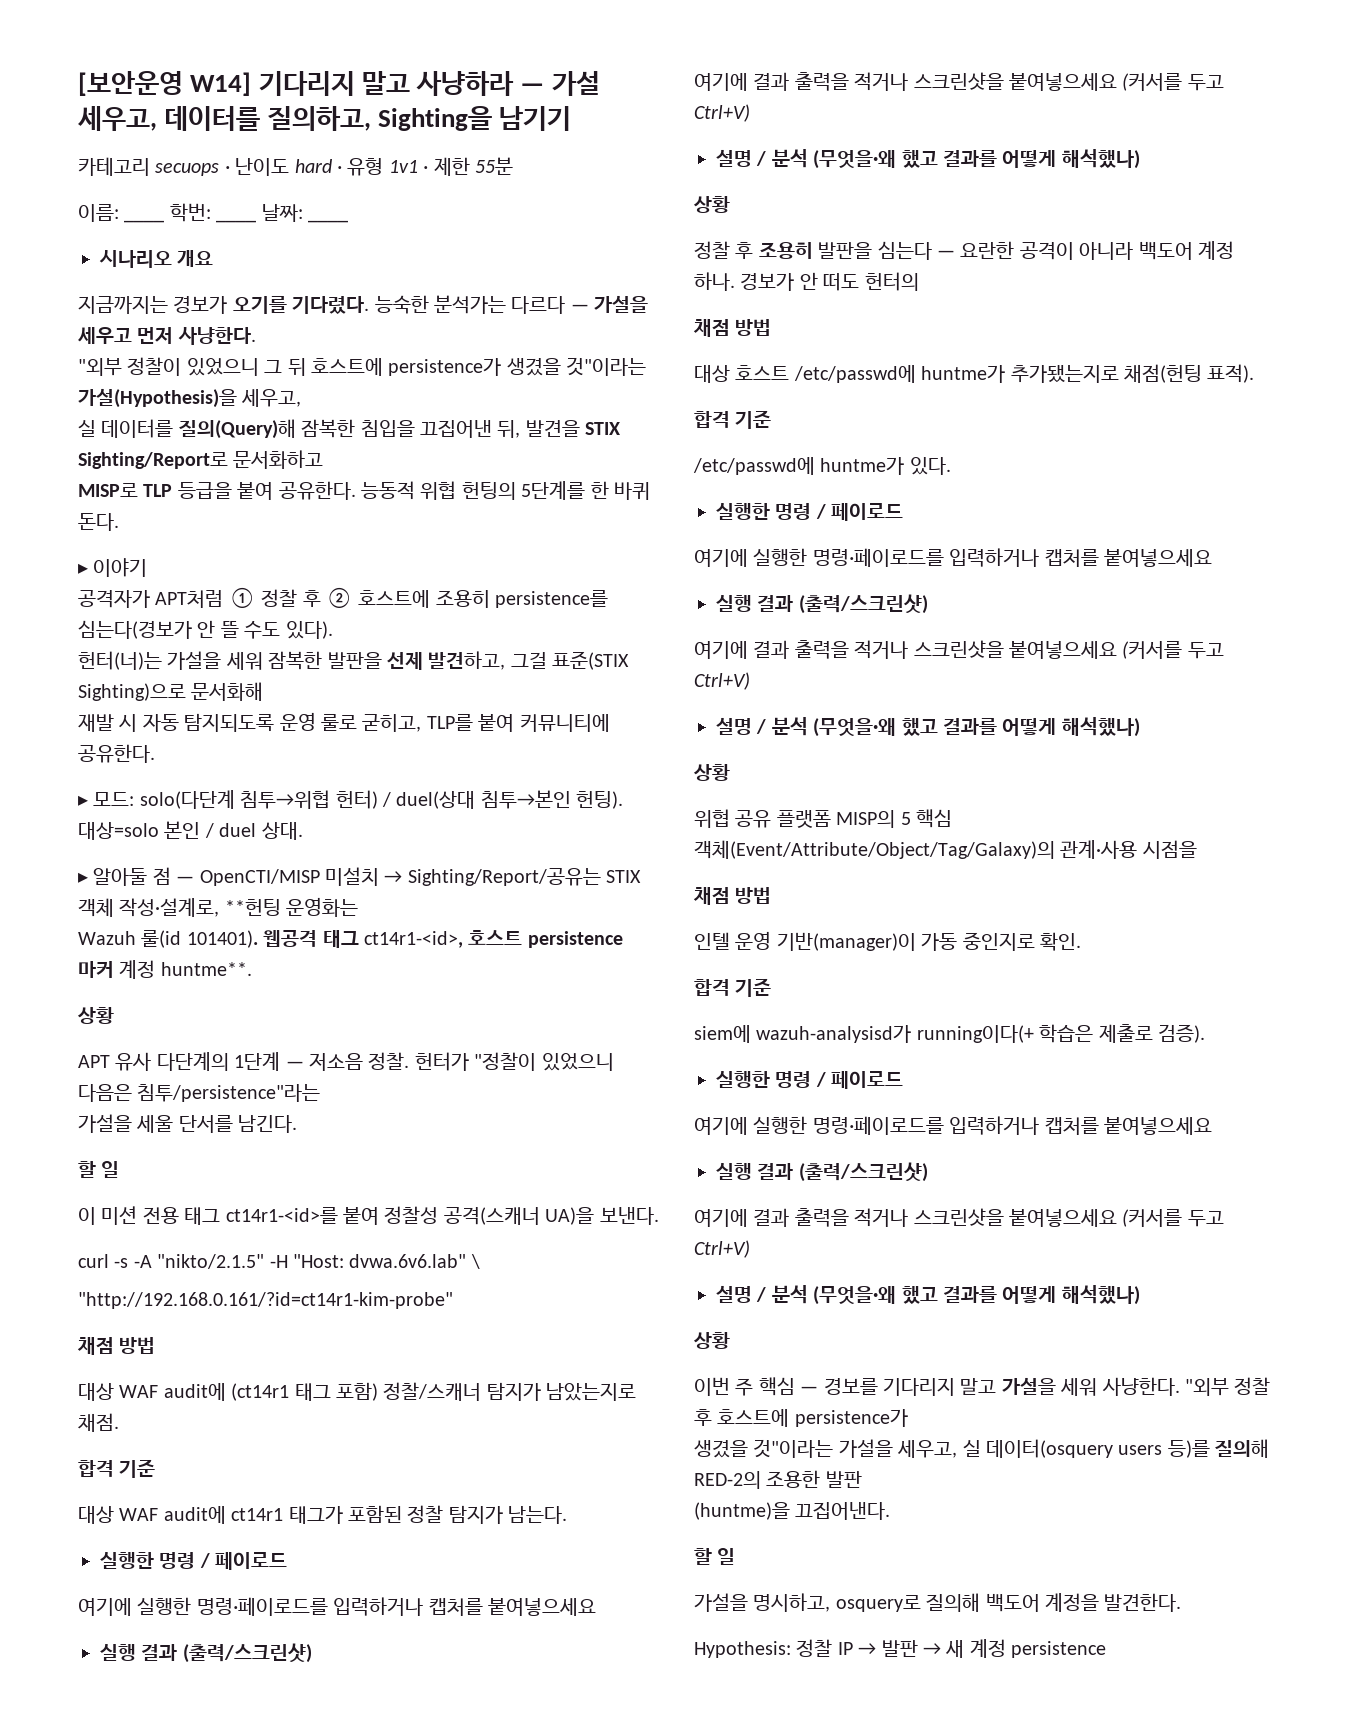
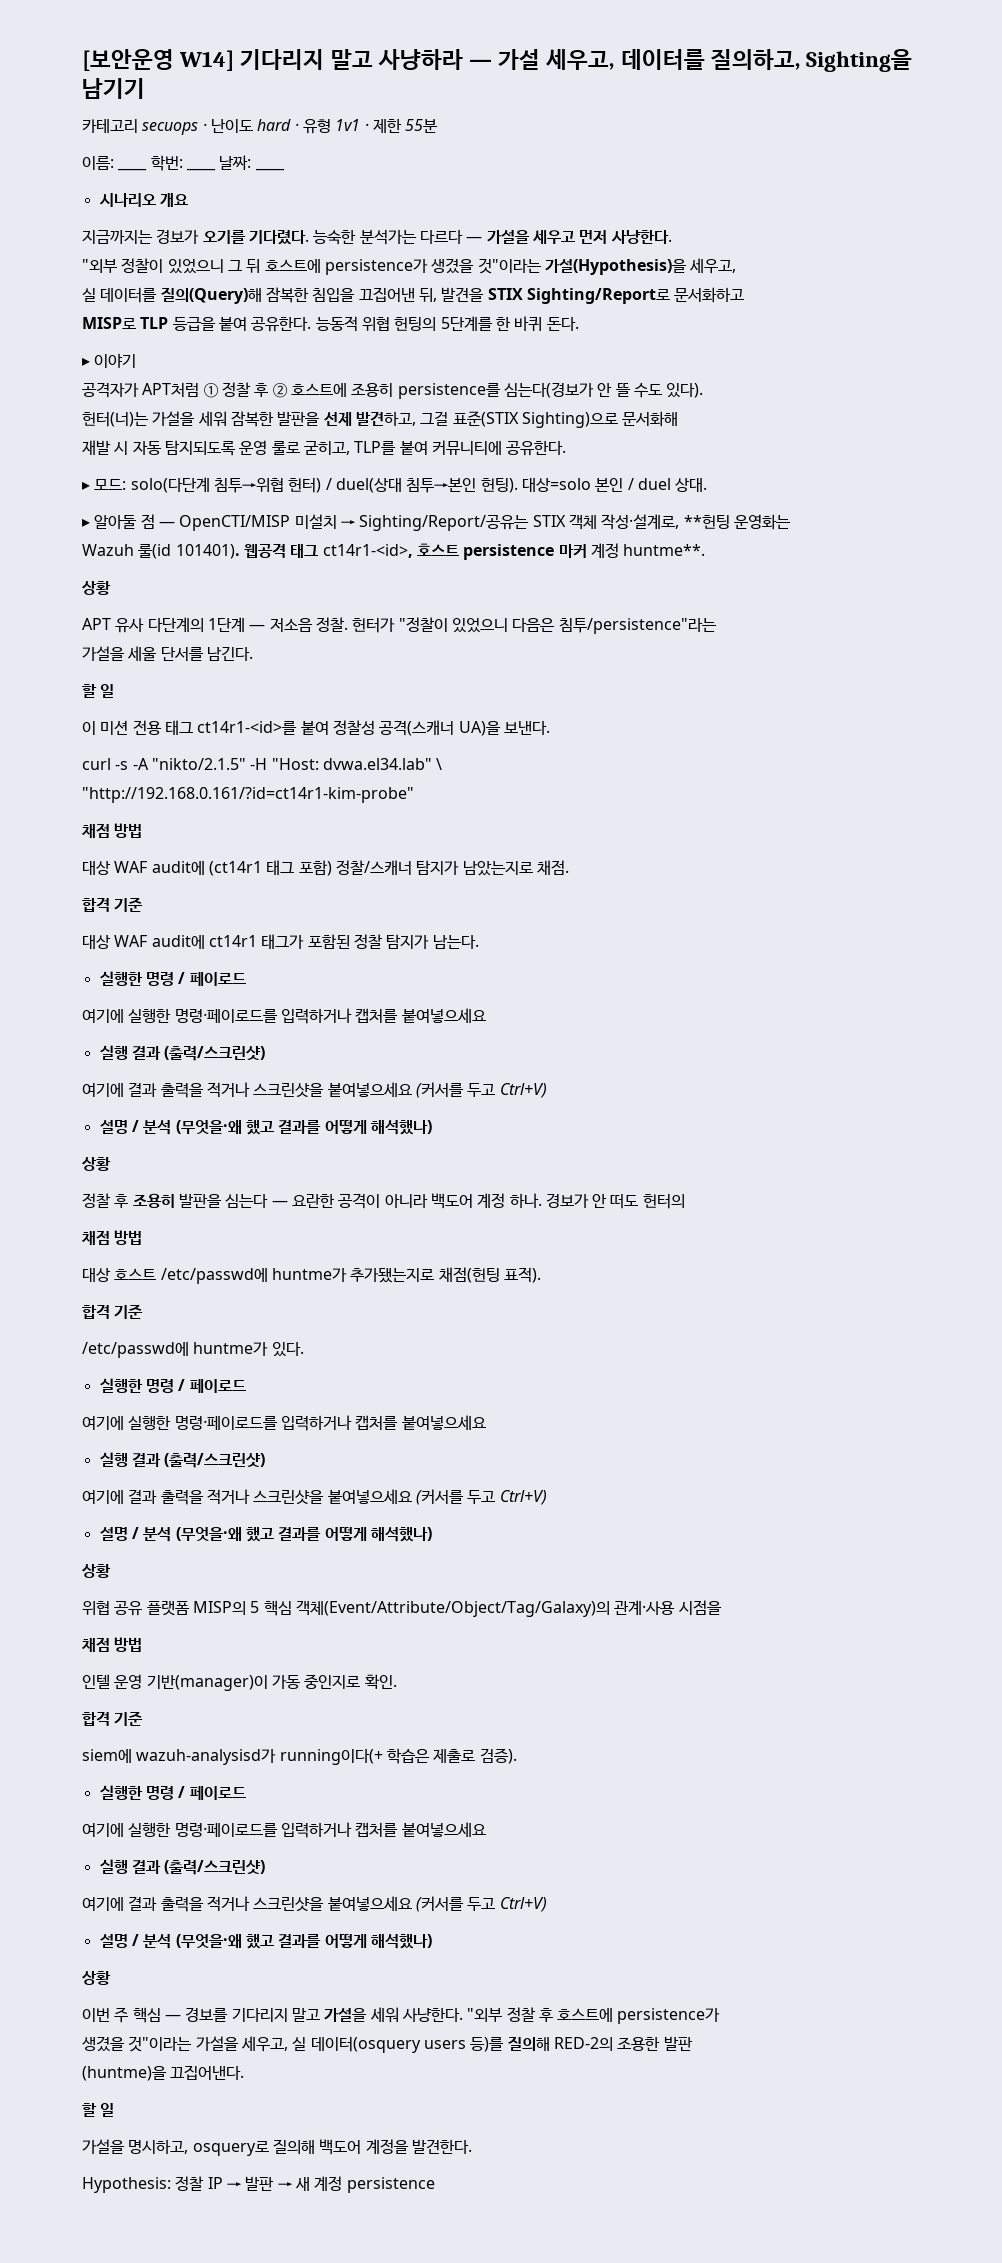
[349,1254,467,1268] dvwa.6v6.lab" -> [322,758,432,770] dvwa.el34.lab"

